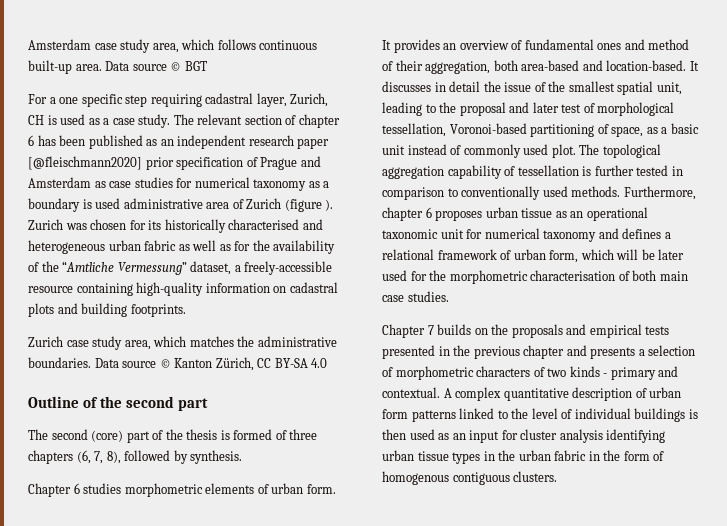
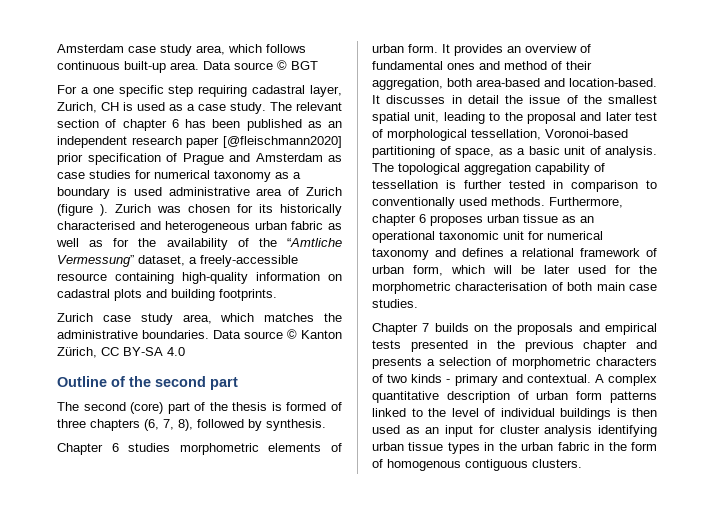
[407,144,576,158] instead of commonly used plot. -> [589,146,657,158] of analysis.

